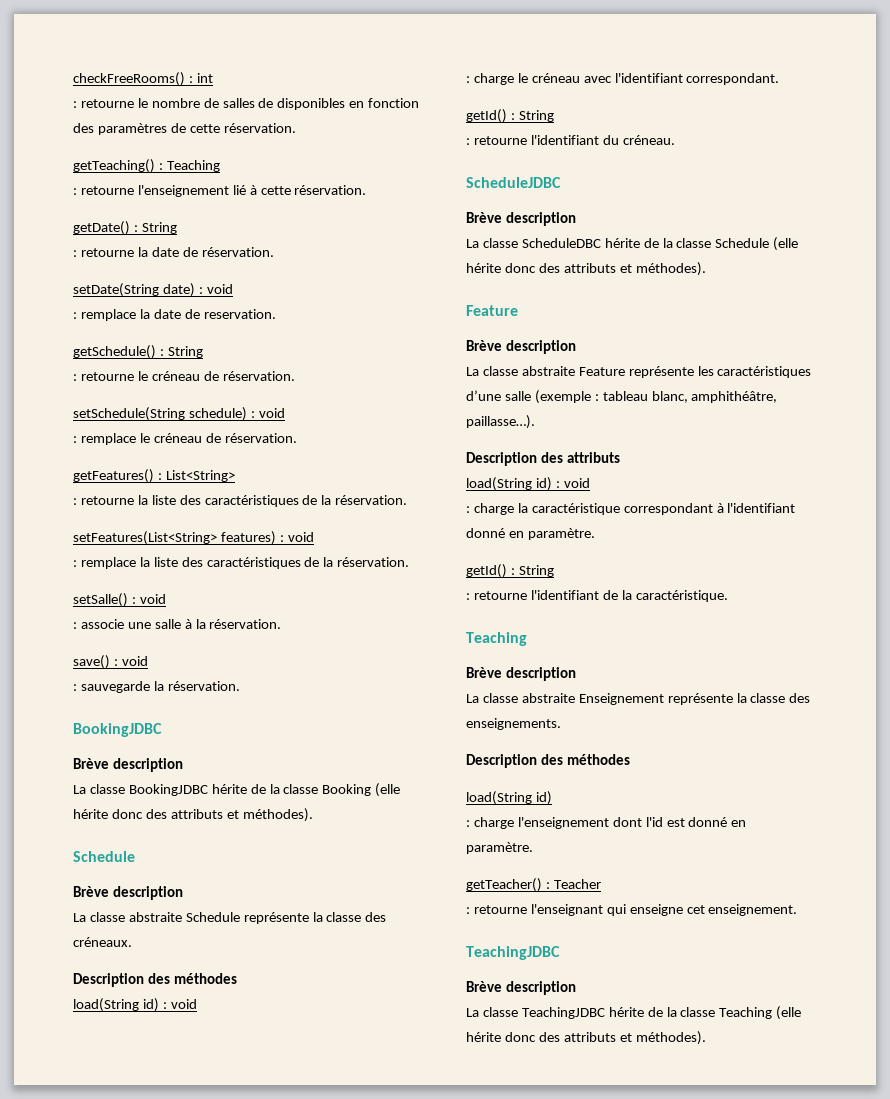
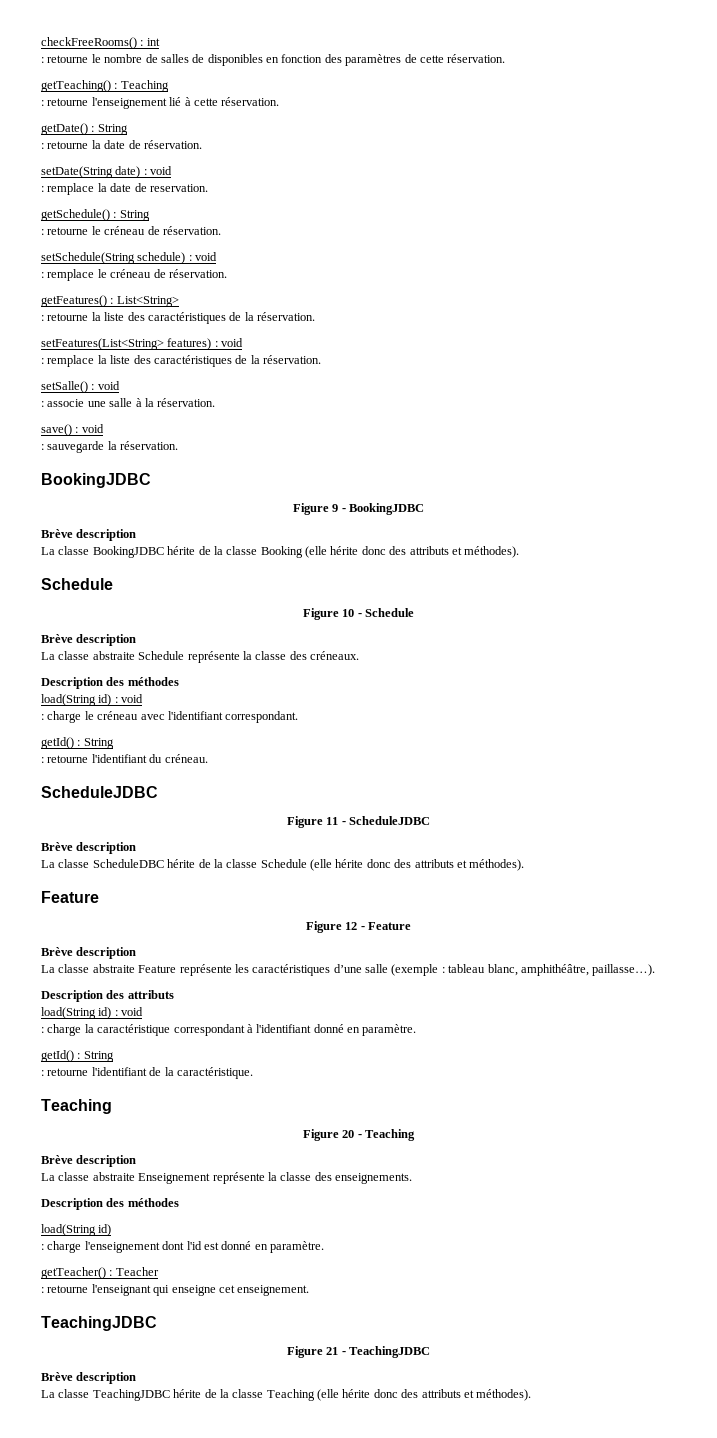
(162, 730) none -> [292,503,425,515] // Figure 9 - BookingJDBC
(135, 856) none -> [302,608,415,620] // Figure 10 - Schedule
(561, 182) none -> [286,816,431,828] // Figure 11 - ScheduleJDBC
(518, 310) none -> [305,921,412,933] // Figure 12 - Feature
(527, 639) none -> [302,1129,416,1141] // Figure 20 - Teaching
(560, 953) none -> [286,1346,431,1358] // Figure 21 - TeachingJDBC

